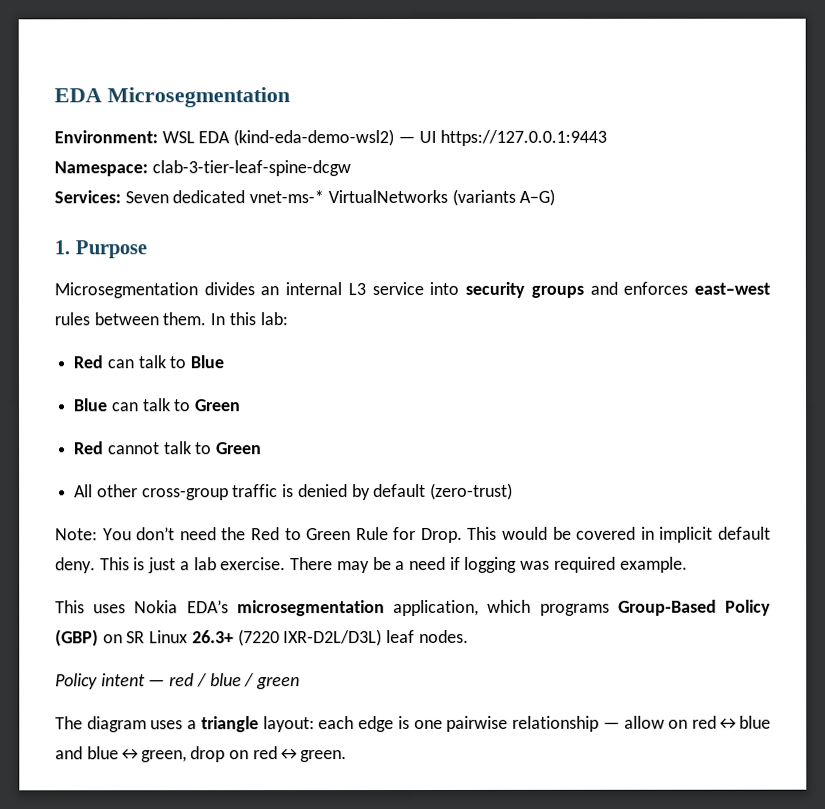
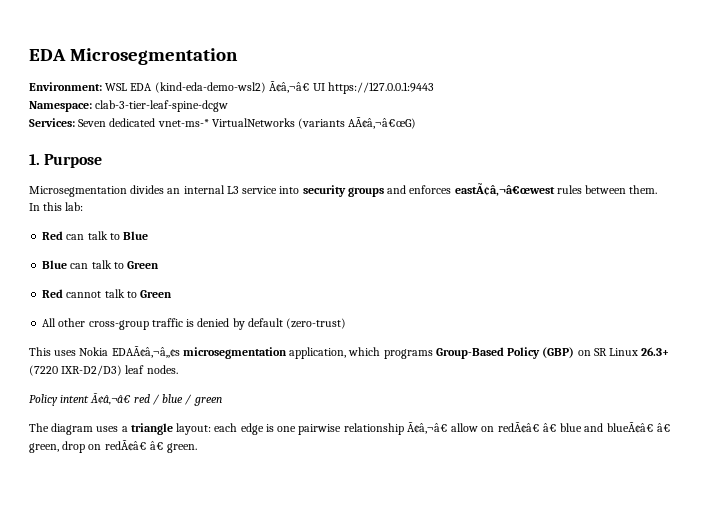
[397,135,415,144] — -> [268,81,310,93] Ã¢â‚¬â€
[519,188,556,206] A–G) -> [348,117,417,129] AÃ¢â‚¬â€œG)
[694,282,771,295] east–west -> [454,183,555,196] eastÃ¢â‚¬â€œwest
[55,526,771,543] [55,556,688,574] // Note: You don’t need the Red to Green Rule for Drop. This would be covered in implicit default deny. This is just a lab exercise. There may be a need if logging was required example. -> (347, 323) none
[186,600,229,614] EDA’s -> [111,346,180,358] EDAÃ¢â‚¬â„¢s
[283,629,383,647] IXR-D2L/D3L) -> [61,365,123,376] IXR-D2/D3)
[148,679,166,687] — -> [90,393,132,405] Ã¢â‚¬â€
[602,721,620,729] — -> [406,422,448,434] Ã¢â‚¬â€
[692,715,772,729] [55,746,347,763] red↔blue and blue↔green, drop on red↔green. -> [497,422,671,433] [29,440,198,453] redÃ¢â€ â€ blue and blueÃ¢â€ â€ green, drop on redÃ¢â€ â€ green.

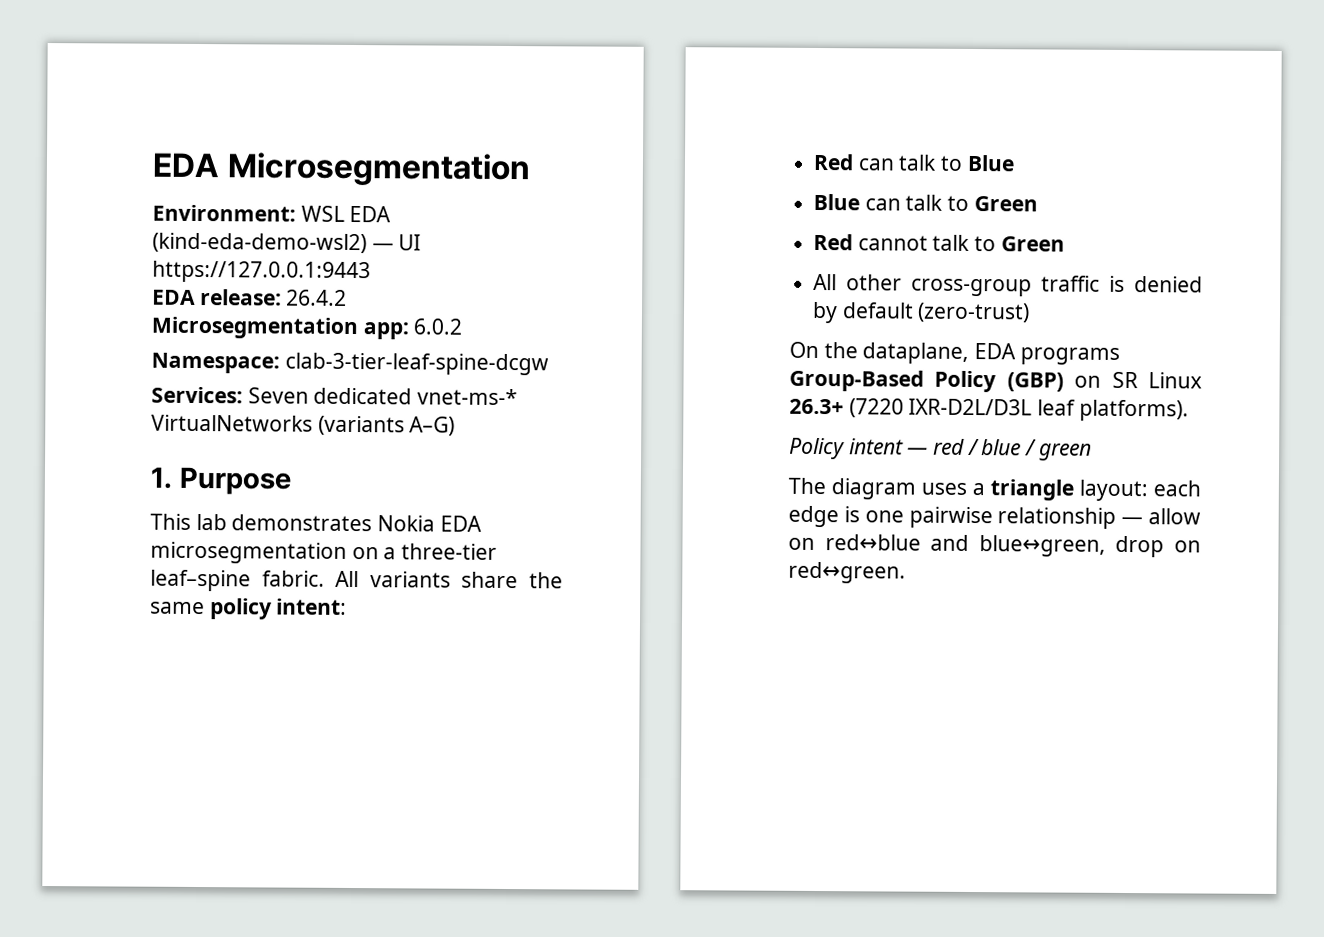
[268,81,310,93] Ã¢â‚¬â€ -> [371,243,394,251] —
(435, 88) none -> [152,289,348,306] [151,316,463,340] // EDA release: 26.4.2 // Microsegmentation app: 6.0.2
[348,117,417,129] AÃ¢â‚¬â€œG) -> [409,416,456,436] A–G)
[29,183,658,197] [29,202,84,211] Microsegmentation divides an internal L3 service into security groups and enforces eastÃ¢â‚¬â€œwest rules between them. In this lab: -> [150,513,482,532] [150,541,498,564] [150,569,563,592] [150,598,348,620] This lab demonstrates Nokia EDA microsegmentation on a three-tier leaf–spine fabric. All variants share the same policy intent:
[29,346,381,359] This uses Nokia EDAÃ¢â‚¬â„¢s microsegmentation application, which -> [789,341,1017,364] On the dataplane, EDA
[61,365,178,376] IXR-D2/D3) leaf nodes. -> [908,398,1189,422] IXR-D2L/D3L leaf platforms).
[90,393,132,405] Ã¢â‚¬â€ -> [907,447,929,455] —
[406,422,448,434] Ã¢â‚¬â€ -> [1121,516,1144,525] —
[497,422,671,433] [29,440,198,453] redÃ¢â€ â€ blue and blueÃ¢â€ â€ green, drop on redÃ¢â€ â€ green. -> [824,534,1201,558] [788,561,906,584] red↔blue and blue↔green, drop on red↔green.

